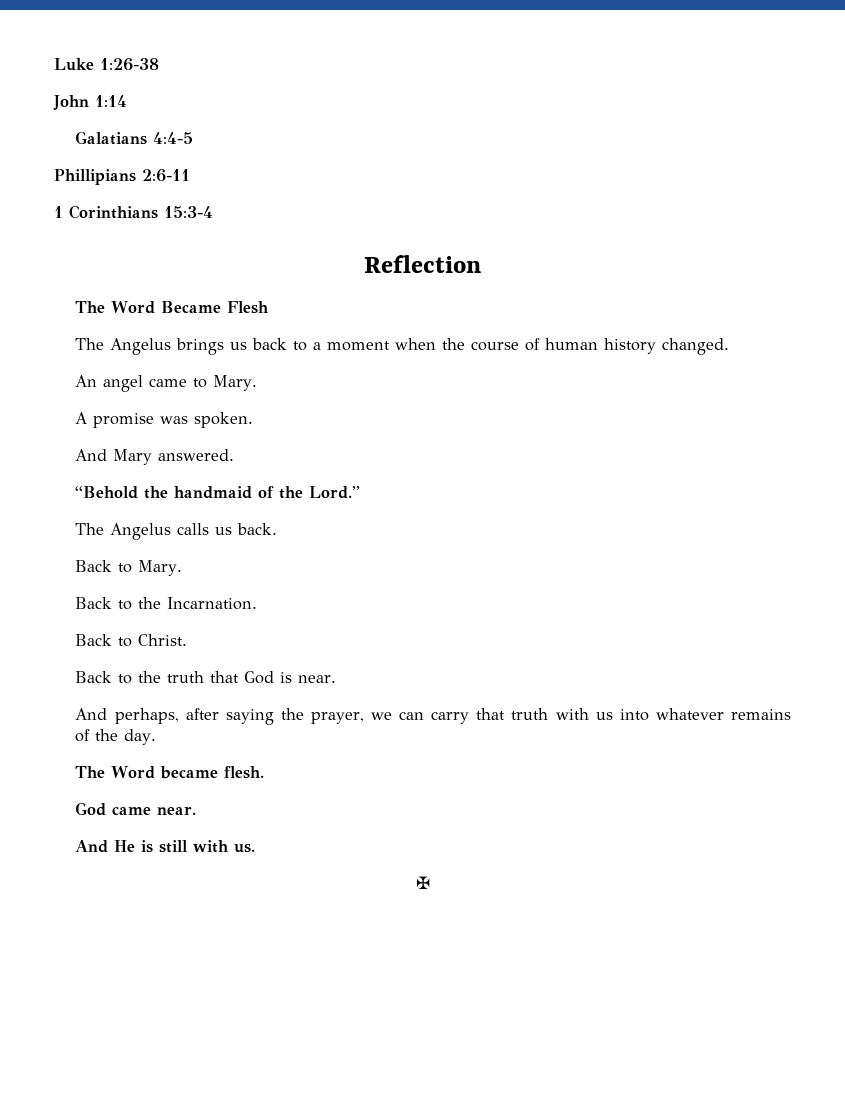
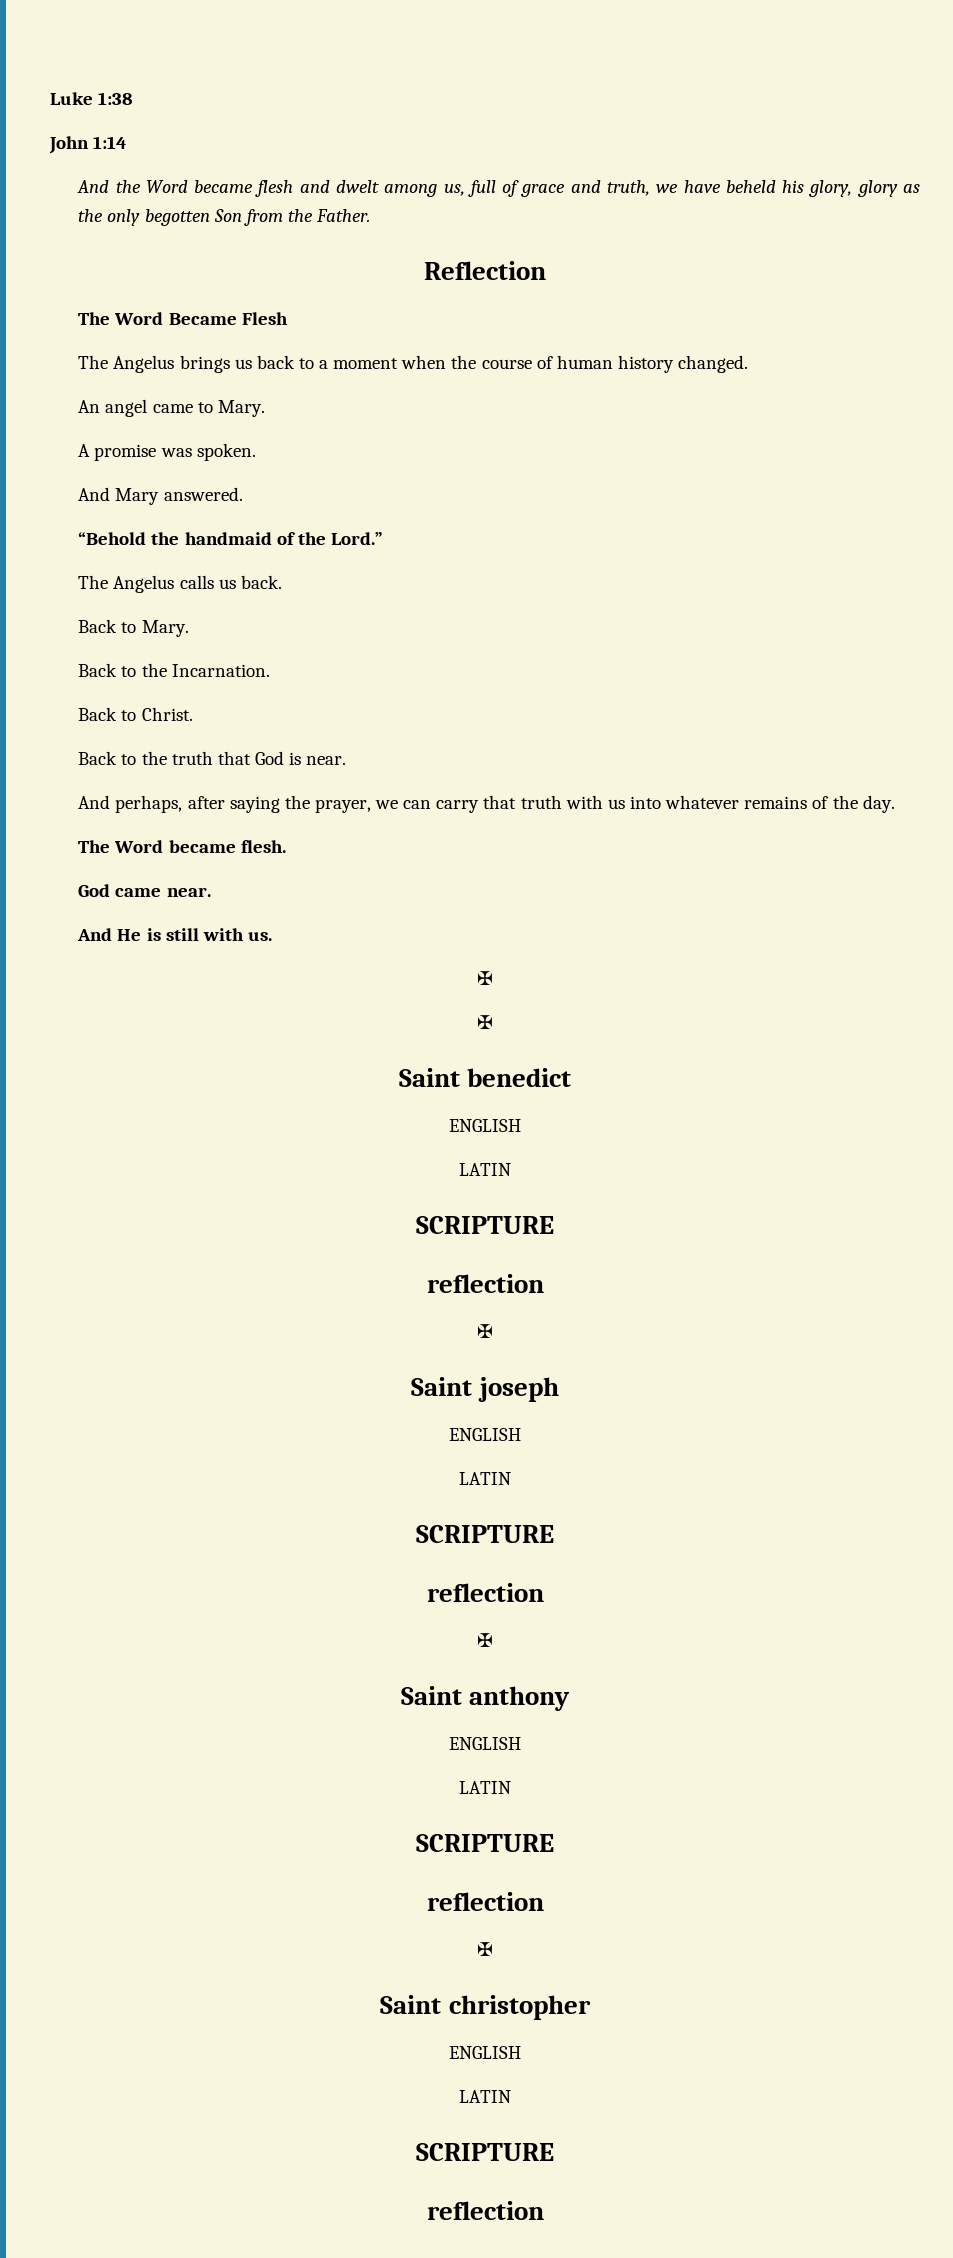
[100,58,159,71] 1:26-38 -> [98,92,134,105] 1:38
[75,131,194,145] [54,169,190,185] [54,205,213,219] Galatians 4:4-5 // Phillipians 2:6-11 // 1 Corinthians 15:3-4 -> [77,180,920,197] [78,209,371,226] And the Word became flesh and dwelt among us, full of grace and truth, we have beheld his glory, glory as the only begotten Son from the Father.
(430, 882) none -> [477,1015,493,1029] [398,1068,572,1087] [449,1119,521,1132] [459,1163,511,1176] [416,1216,554,1234] [426,1274,544,1293] [477,1324,493,1338] [411,1377,559,1402] [449,1428,521,1441] [459,1472,511,1485] [416,1525,554,1543] [426,1583,544,1602] [477,1633,493,1647] [400,1686,571,1711] [449,1737,521,1750] [459,1781,511,1794] [416,1834,554,1852] [426,1892,544,1911] [477,1942,493,1956] [380,1995,591,2020] [449,2046,521,2059] [459,2090,511,2103] [416,2143,554,2161] [426,2201,544,2220] // ✠ // Saint benedict // ENGLISH // LATIN // SCRIPTURE // reflection // ✠ // Saint joseph // ENGLISH // LATIN // SCRIPTURE // reflection // ✠ // Saint anthony // ENGLISH // LATIN // SCRIPTURE // reflection // ✠ // Saint christopher // ENGLISH // LATIN // SCRIPTURE // reflection

